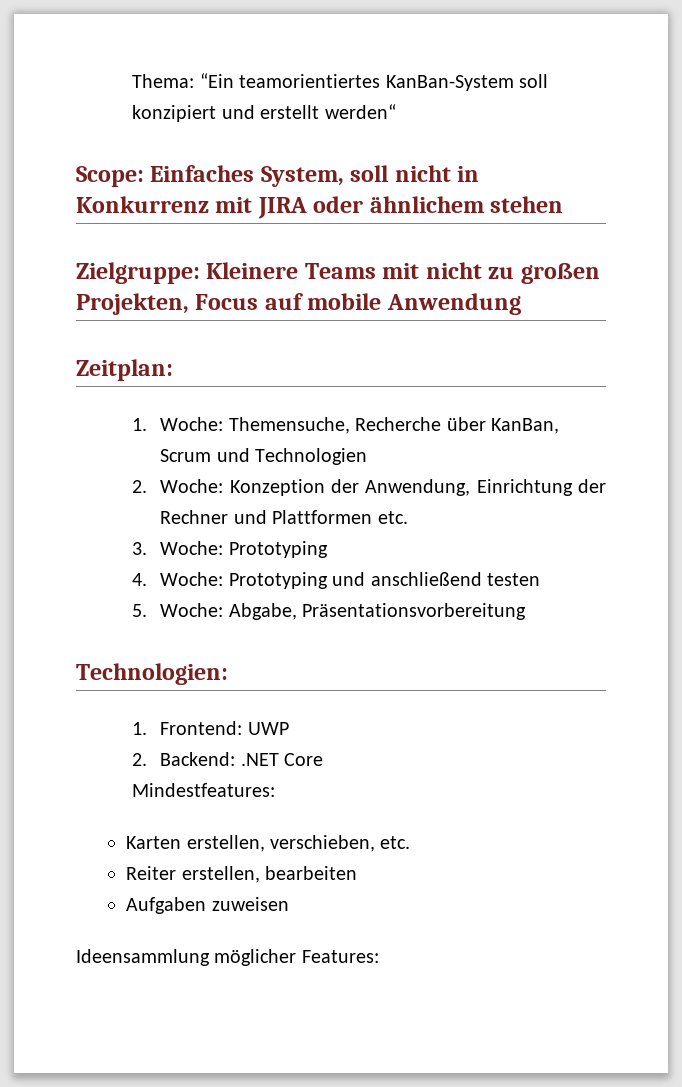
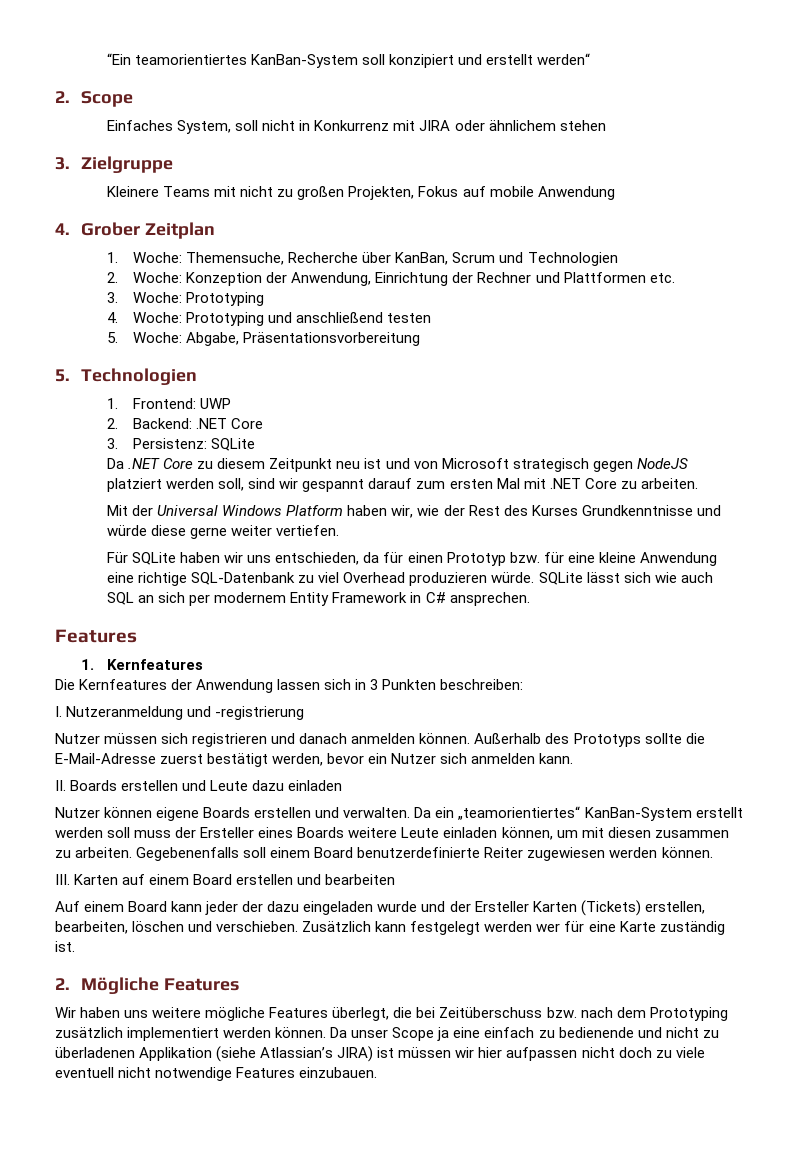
[132,74,195,88] Thema: -> (107, 59) none
[76,166,144,187] Scope: -> [55,91,134,107] 2. Scope //
[76,262,200,284] Zielgruppe: -> [55,156,174,173] 3. Zielgruppe //
[195,294,259,310] Focus -> [418,186,459,197] Fokus
[76,359,173,381] Zeitplan: -> [55,222,215,239] 4. Grober Zeitplan
[76,663,228,685] Technologien: -> [55,368,198,385] 5. Technologien
[132,783,276,797] [126,835,411,852] [126,866,357,883] [126,897,289,914] [76,949,379,966] Mindestfeatures: // Karten erstellen, verschieben, etc. // Reiter erstellen, bearbeiten // Aufgaben zuweisen // Ideensammlung möglicher Features: -> [107,438,256,451] [107,458,688,472] [107,478,698,492] [107,505,721,518] [107,525,340,539] [107,552,717,566] [107,572,713,586] [107,592,530,606] [55,629,137,643] [81,659,204,670] [55,679,524,693] [55,706,305,720] [55,733,705,747] [55,753,574,767] [55,780,343,791] [55,806,743,821] [55,827,729,840] [55,847,713,861] [55,874,396,885] [55,900,705,916] [55,921,725,935] [55,941,75,952] [55,977,239,994] [55,1007,728,1021] [55,1027,719,1041] [55,1046,705,1062] [55,1067,378,1081] 3. Persistenz: SQLite // Da .NET Core zu diesem Zeitpunkt neu ist und von Microsoft strategisch gegen NodeJS platziert werden soll, sind wir gespannt darauf zum ersten Mal mit .NET Core zu arbeiten. // Mit der Universal Windows Platform haben wir, wie der Rest des Kurses Grundkenntnisse und würde diese gerne weiter vertiefen. // Für SQLite haben wir uns entschieden, da für einen Prototyp bzw. für eine kleine Anwendung eine richtige SQL-Datenbank zu viel Overhead produzieren würde. SQLite lässt sich wie auch SQL an sich per modernem Entity Framework in C# ansprechen. // Features // 1. Kernfeatures // Die Kernfeatures der Anwendung lassen sich in 3 Punkten beschreiben: // I. Nutzeranmeldung und -registrierung // Nutzer müssen sich registrieren und danach anmelden können. Außerhalb des Prototyps sollte die E-Mail-Adresse zuerst bestätigt werden, bevor ein Nutzer sich anmelden kann. // II. Boards erstellen und Leute dazu einladen // Nutzer können eigene Boards erstellen und verwalten. Da ein „teamorientiertes“ KanBan-System erstellt werden soll muss der Ersteller eines Boards weitere Leute einladen können, um mit diesen zusammen zu arbeiten. Gegebenenfalls soll einem Board benutzerdefinierte Reiter zugewiesen werden können. // III. Karten auf einem Board erstellen und bearbeiten // Auf einem Board kann jeder der dazu eingeladen wurde und der Ersteller Karten (Tickets) erstellen, bearbeiten, löschen und verschieben. Zusätzlich kann festgelegt werden wer für eine Karte zuständig ist. // 2. Mögliche Features // Wir haben uns weitere mögliche Features überlegt, die bei Zeitüberschuss bzw. nach dem Prototyping zusätzlich implementiert werden können. Da unser Scope ja eine einfach zu bedienende und nicht zu überladenen Applikation (siehe Atlassian’s JIRA) ist müssen wir hier aufpassen nicht doch zu viele eventuell nicht notwendige Features einzubauen.

